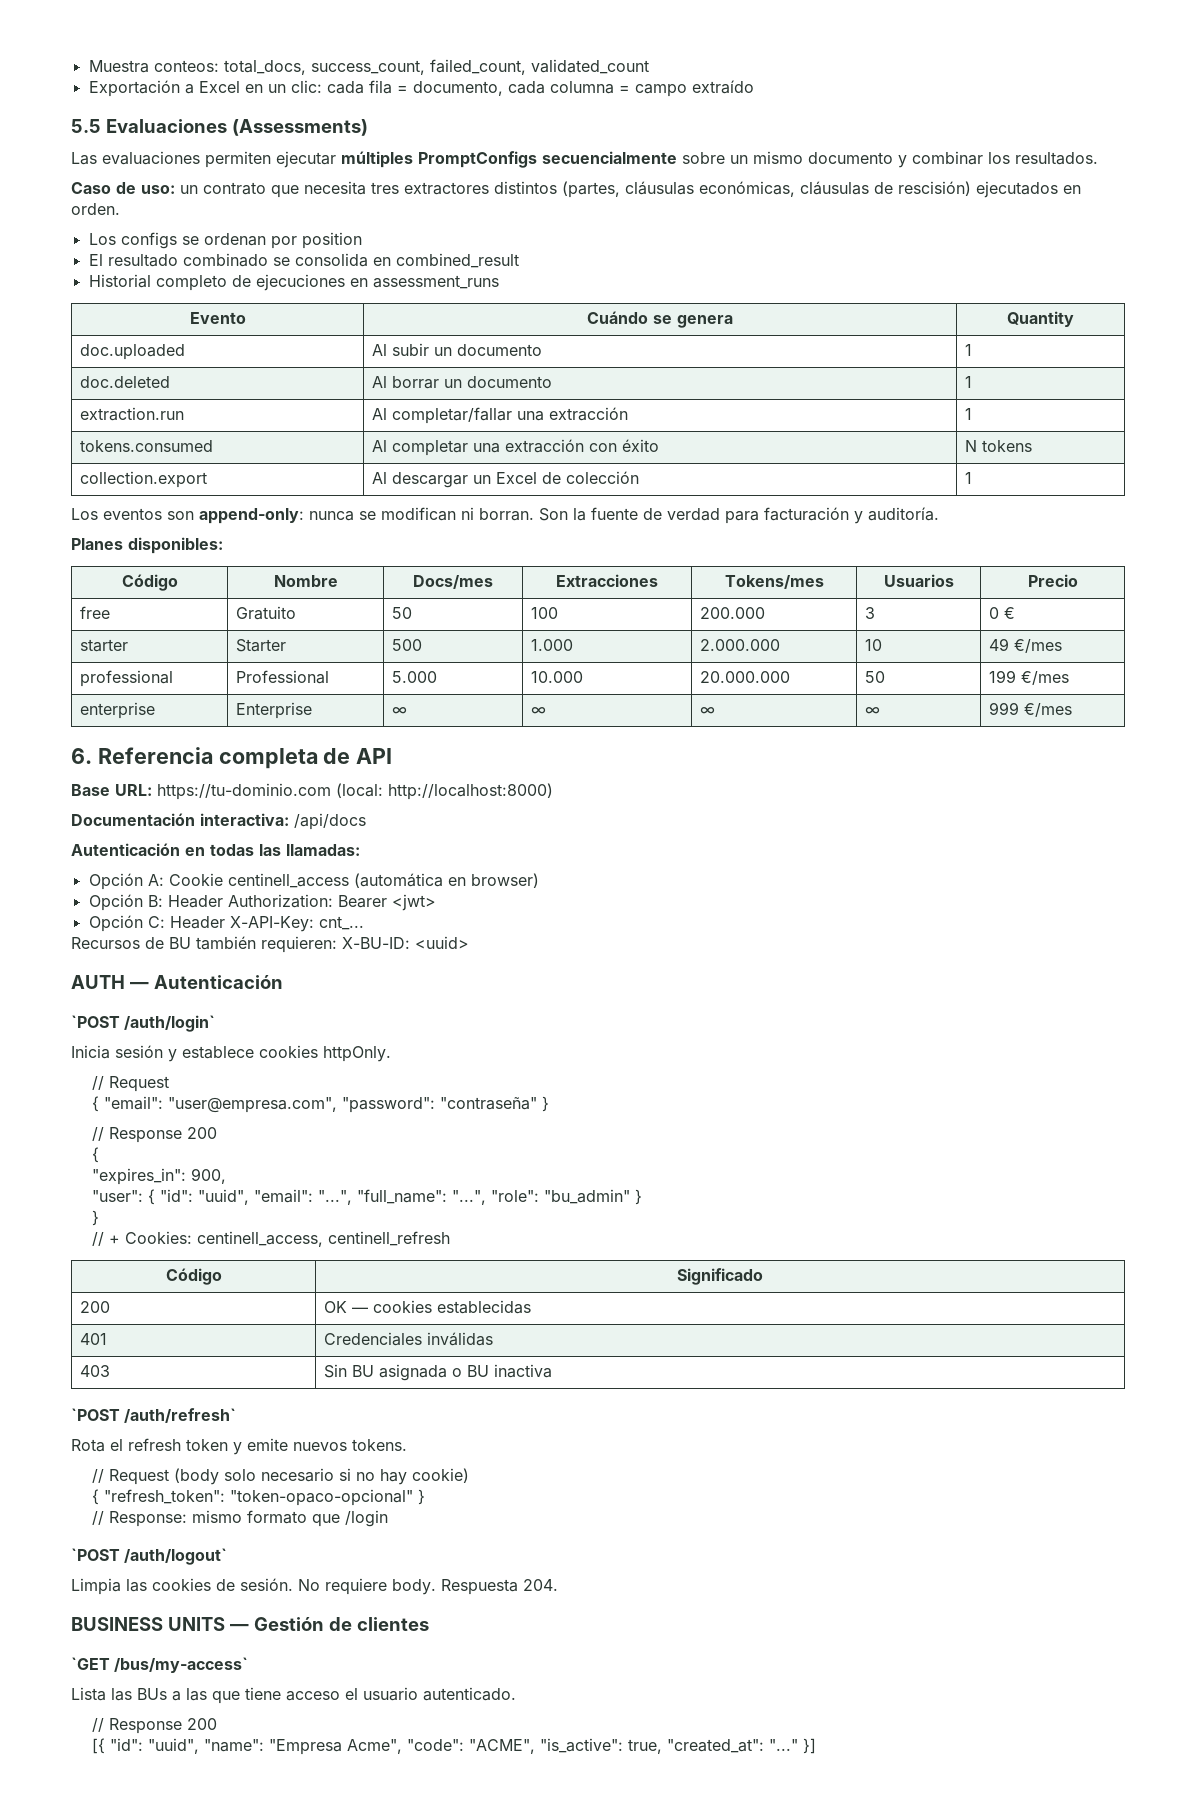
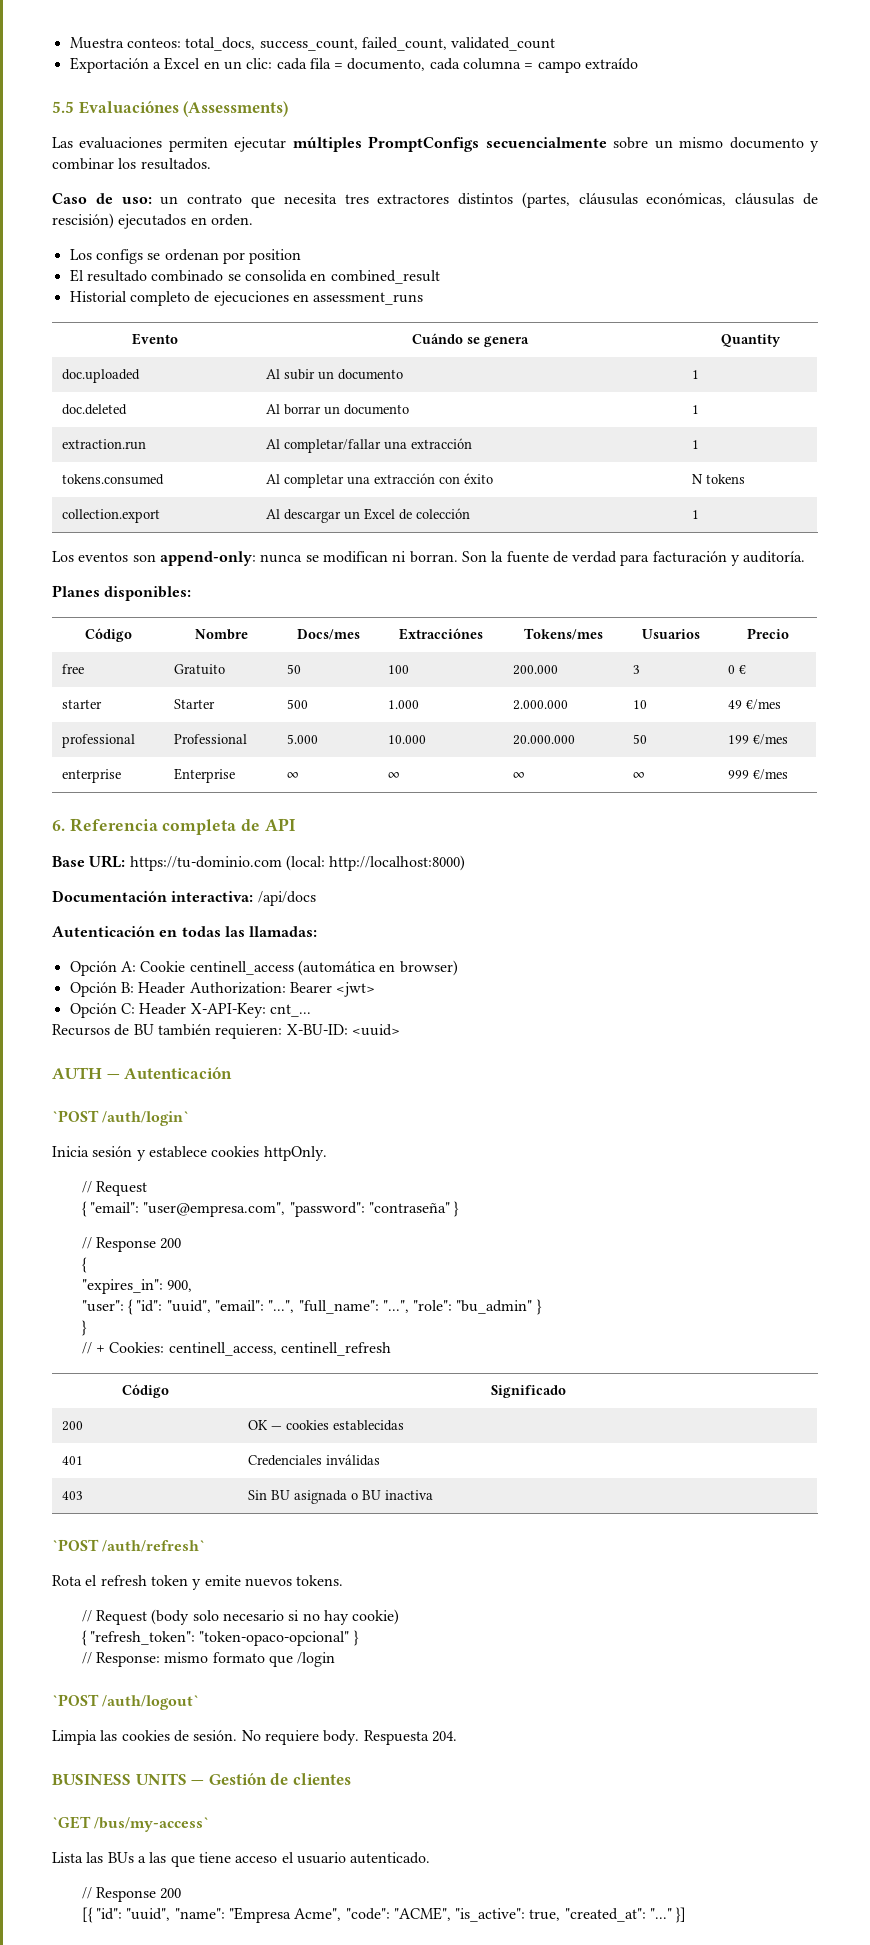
[105,119,227,133] Evaluaciones -> [78,101,179,114] Evaluaciónes
[556,574,658,587] Extracciones -> [399,628,483,640] Extracciónes

